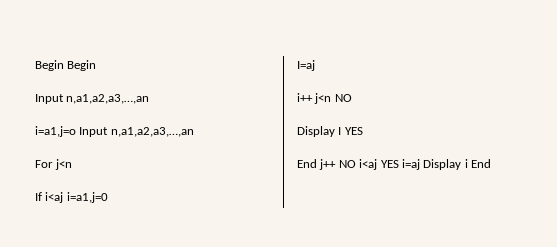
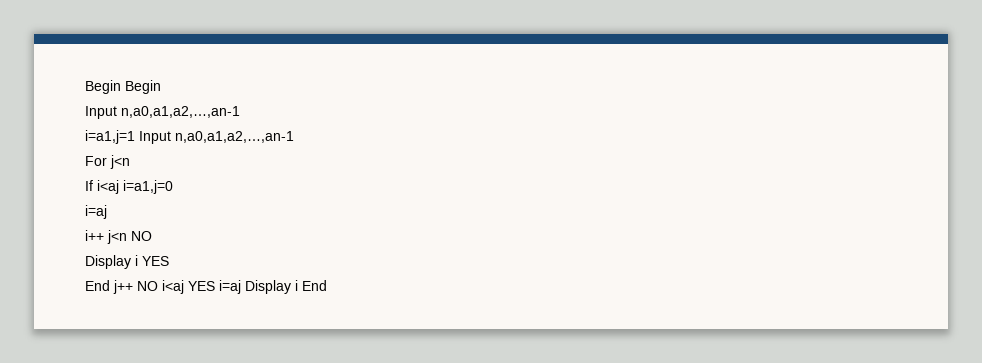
[66,94,150,104] [35,126,194,137] n,a1,a2,a3,…,an // i=a1,j=o Input n,a1,a2,a3,…,an -> [121,106,240,118] [85,130,294,144] n,a0,a1,a2,…,an-1 // i=a1,j=1 Input n,a0,a1,a2,…,an-1
[297,60,315,71] I=aj -> [85,205,107,219] i=aj
[338,127,342,135] I -> [135,255,138,266] i

